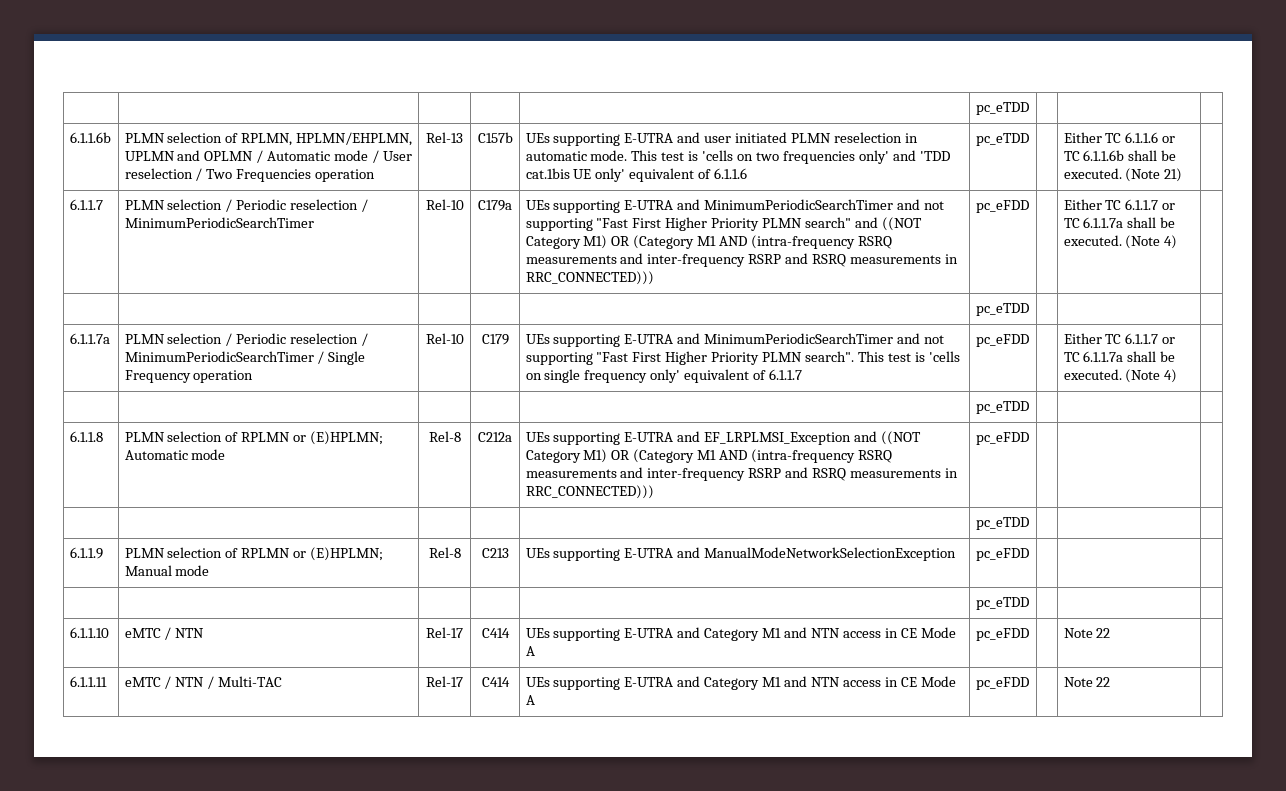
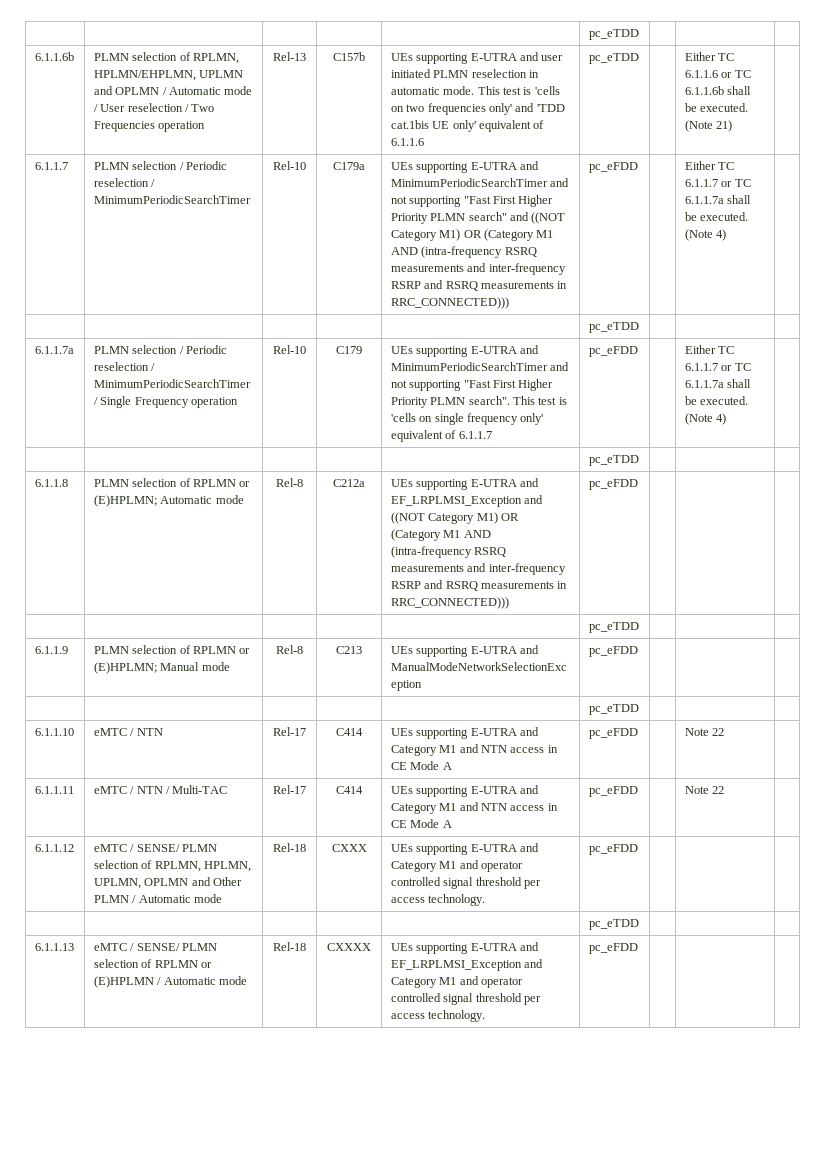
(1111, 682) none -> [34,844,74,852] [93,844,217,852] [93,860,251,872] [93,877,242,889] [93,894,222,903] [273,843,306,852] [331,844,367,852] [390,843,539,855] [390,860,523,872] [390,877,541,889] [390,894,486,906] [588,844,638,855] [588,919,639,930] [34,943,74,951] [93,943,217,951] [93,959,212,968] [93,976,247,988] [273,942,306,951] [327,943,371,951] [390,942,539,954] [390,959,544,971] [390,976,523,988] [390,993,541,1005] [390,1010,486,1022] [588,943,638,954] // 6.1.1.12 | eMTC / SENSE/ PLMN selection of RPLMN, HPLMN, UPLMN, OPLMN and Other PLMN / Automatic mode | Rel-18 | CXXX | UEs supporting E-UTRA and Category M1 and operator controlled signal threshold per access technology. | pc_eFDD | | | // | | | | | pc_eTDD | | | // 6.1.1.13 | eMTC / SENSE/ PLMN selection of RPLMN or (E)HPLMN / Automatic mode | Rel-18 | CXXXX | UEs supporting E-UTRA and EF_LRPLMSI_Exception and Category M1 and operator controlled signal threshold per access technology. | pc_eFDD | | |

